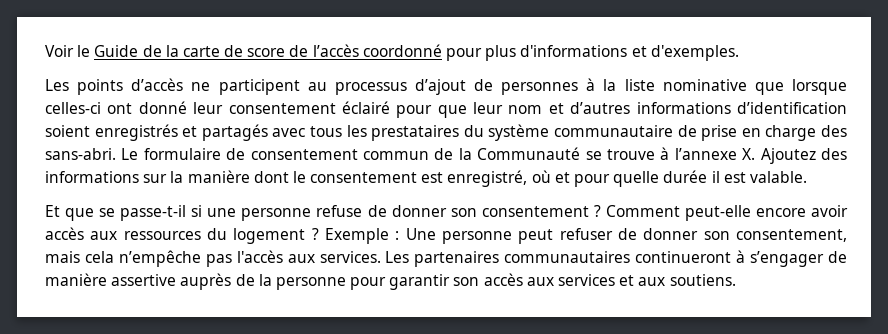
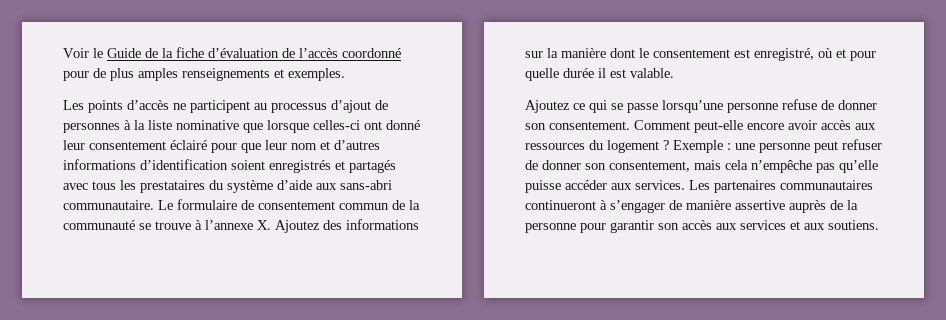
[182,45,286,57] carte de score -> [176,47,279,58] fiche d’évaluation
[485,45,739,61] plus d'informations et d'exemples. -> [93,68,345,81] de plus amples renseignements et exemples.
[554,125,848,141] [45,148,116,160] communautaire de prise en charge des sans-abri. -> [277,180,392,190] [63,200,154,210] d’aide aux sans-abri communautaire.
[477,147,581,160] Communauté -> [63,220,135,230] communauté
[45,205,237,221] Et que se passe-t-il si une -> [525,100,723,113] Ajoutez ce qui se passe lorsqu’une
[481,205,601,217] consentement ? -> [549,121,630,130] consentement.
[405,228,436,240] Une -> [735,143,755,150] une
[236,250,283,263] l'accès -> [839,160,878,173] [525,180,607,193] qu’elle puisse accéder

